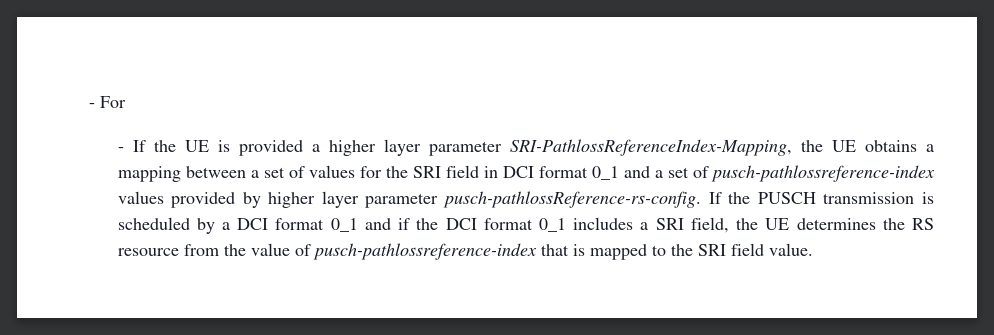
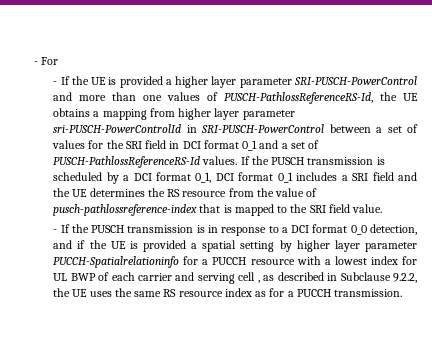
[509,139,792,156] SRI-PathlossReferenceIndex-Mapping, -> [293,76,417,85] [53,92,374,104] SRI-PUSCH-PowerControl and more than one values of PUSCH-PathlossReferenceRS-Id,
(181, 174) none -> [149,108,295,120] [53,124,325,133] from higher layer parameter sri-PUSCH-PowerControlId in SRI-PUSCH-PowerControl
[711,165,936,182] [117,191,702,208] pusch-pathlossreference-index values provided by higher layer parameter pusch-pathlossReference-rs-config. -> [53,156,238,168] PUSCH-PathlossReferenceRS-Id values.
[330,218,439,232] 0_1 and if the -> [195,172,212,183] 0_1,
[690,217,729,233] field, -> [372,172,417,181] field and
(813, 249) none -> [53,224,418,236] [53,240,418,252] [53,256,417,268] [53,272,417,284] [53,288,403,297] // - If the PUSCH transmission is in response to a DCI format 0_0 detection, and if the UE is provided a spatial setting by higher layer parameter PUCCH-Spatialrelationinfo for a PUCCH resource with a lowest index for UL BWP of each carrier and serving cell , as described in Subclause 9.2.2, the UE uses the same RS resource index as for a PUCCH transmission.

